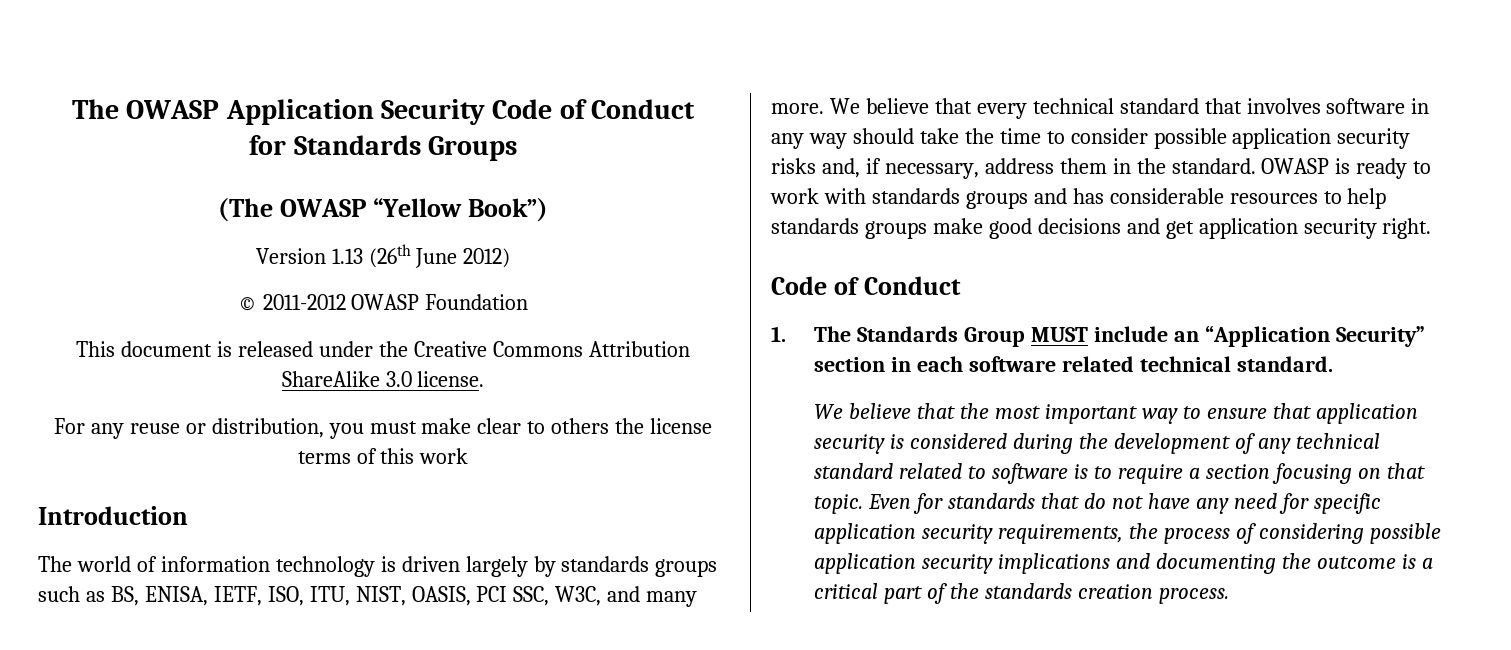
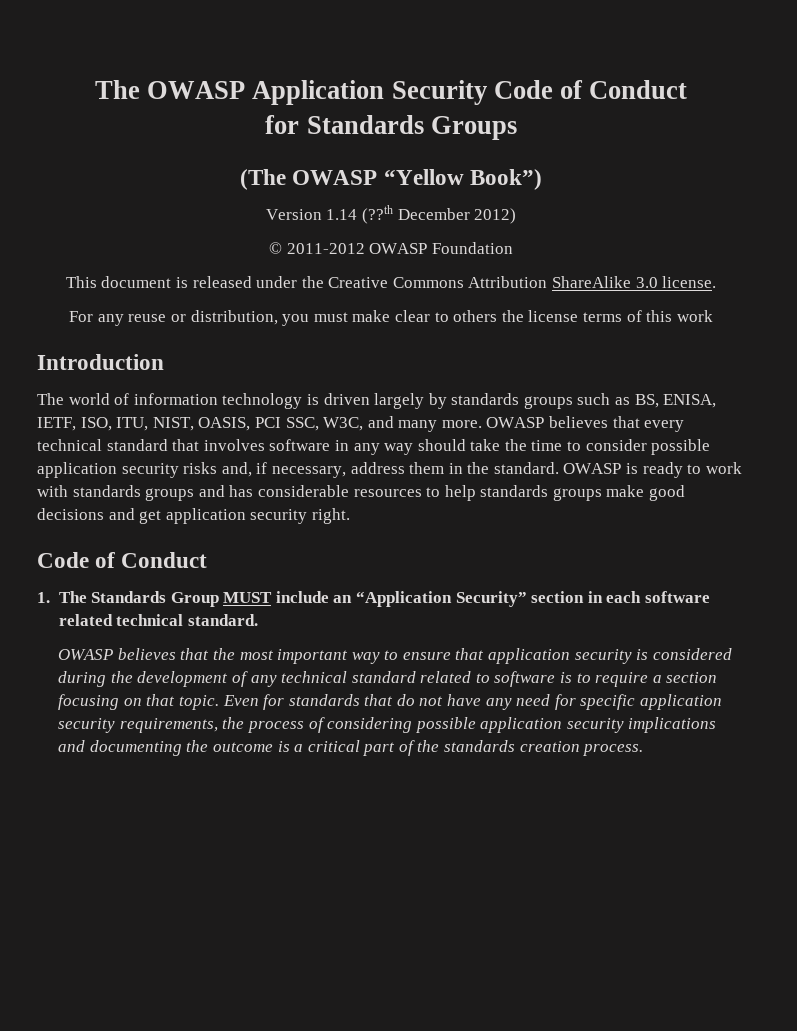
[331,244,458,268] 1.13 (26th June -> [326,205,470,224] 1.14 (??th December
[829,98,929,114] We believe -> [486,416,609,428] OWASP believes
[814,403,912,419] We believe -> [58,648,176,660] OWASP believes

